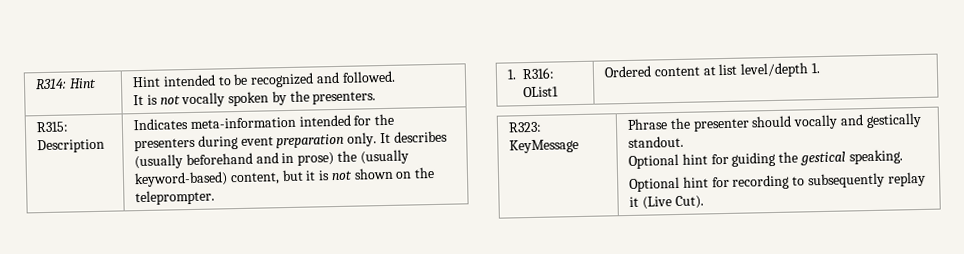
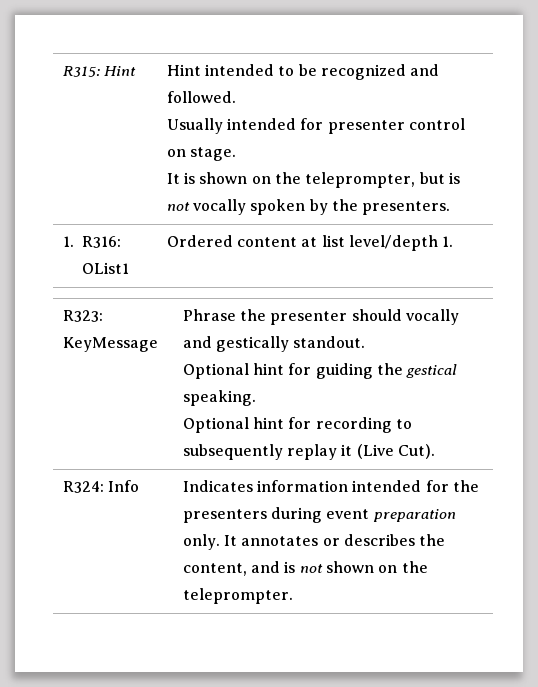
[35,78,68,90] R314: -> [62,66,100,77] R315:
[133,94,145,106] It -> [166,118,466,134] [166,147,237,161] [166,172,445,188] Usually intended for presenter control on stage. // It is shown on the teleprompter, but
[36,121,70,133] [37,138,106,154] [133,113,395,131] [134,130,448,152] [134,149,409,170] [134,166,436,188] [135,189,216,206] // R315: Description | Indicates meta-information intended for the presenters during event preparation only. It describes (usually beforehand and in prose) the (usually keyword-based) content, but it is not shown on the teleprompter. -> (451, 208) none
(704, 202) none -> [62,480,140,493] [182,480,480,492] [182,507,456,523] [182,534,446,550] [182,561,428,576] [182,588,293,604] // R324: Info | Indicates information intended for the presenters during event preparation only. It annotates or describes the content, and is not shown on the teleprompter.

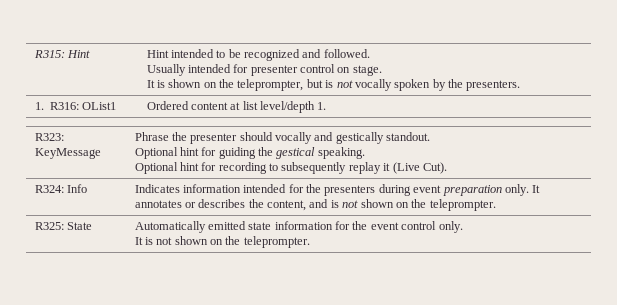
(293, 596) none -> [34,222,92,230] [134,221,463,233] [134,236,310,248] // R325: State | Automatically emitted state information for the event control only. // It is not shown on the teleprompter.

